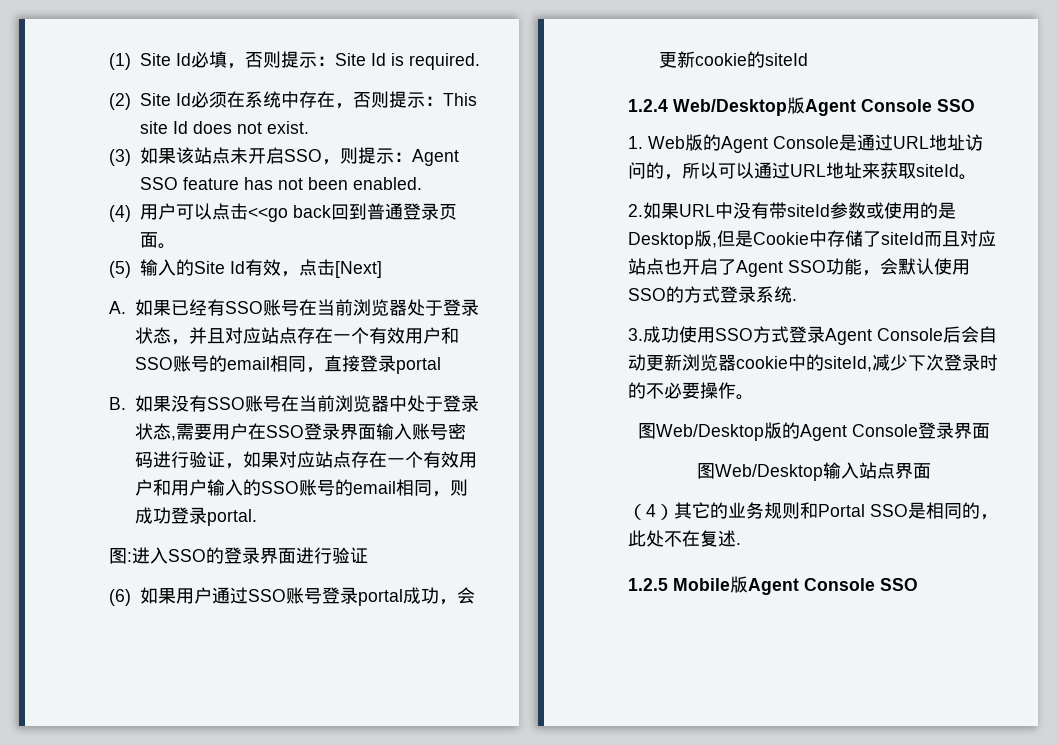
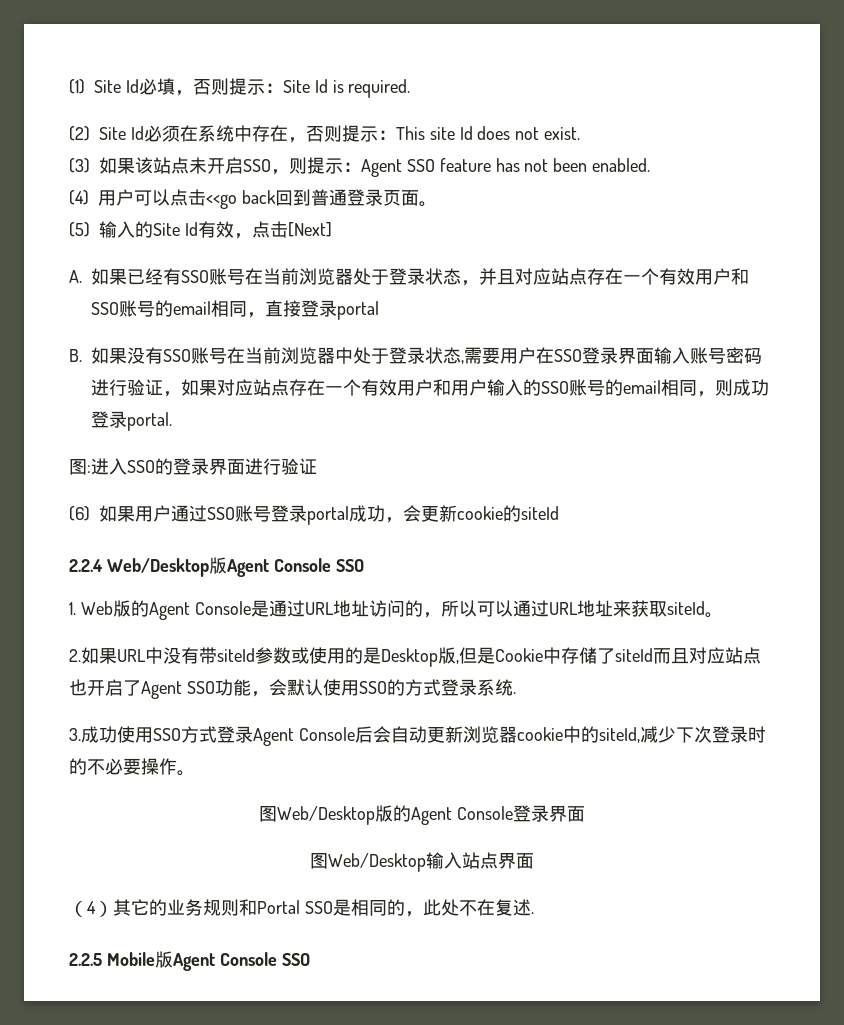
[628,99,668,112] 1.2.4 -> [69,559,103,572] 2.2.4
[628,578,668,591] 1.2.5 -> [69,953,102,966] 2.2.5

